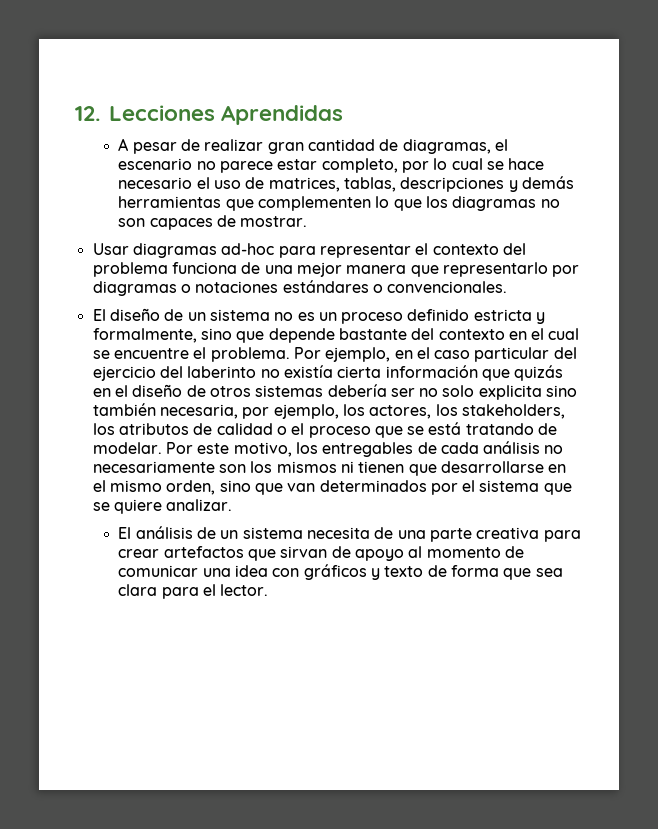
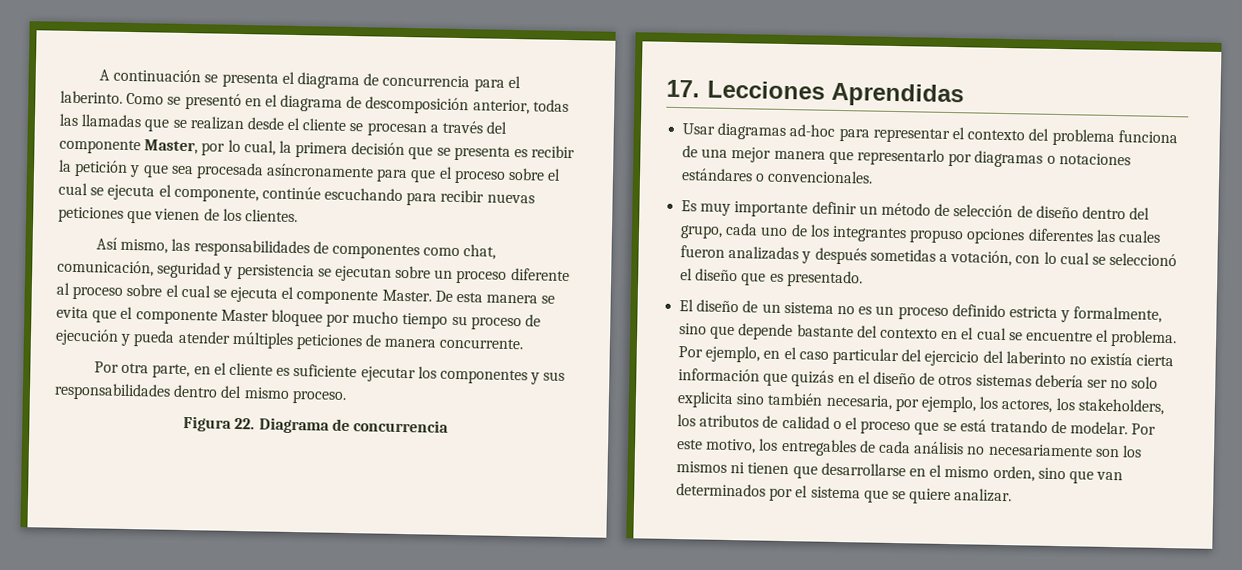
[75,105,344,125] [118,138,508,154] [118,158,545,173] [118,176,574,192] [118,196,560,211] [118,215,308,230] 12. Lecciones Aprendidas // A pesar de realizar gran cantidad de diagramas, el escenario no parece estar completo, por lo cual se hace necesario el uso de matrices, tablas, descripciones y demás herramientas que complementen lo que los diagramas no son capaces de mostrar. -> [99,68,521,92] [60,90,569,115] [59,113,508,137] [59,138,576,161] [58,159,562,184] [58,182,535,206] [58,206,298,224] [96,237,497,260] [57,259,570,284] [56,282,556,305] [56,306,542,331] [55,328,524,351] [94,361,566,385] [54,382,347,404] [183,416,449,434] [666,79,964,108] A continuación se presenta el diagrama de concurrencia para el laberinto. Como se presentó en el diagrama de descomposición anterior, todas las llamadas que se realizan desde el cliente se procesan a través del componente Master, por lo cual, la primera decisión que se presenta es recibir la petición y que sea procesada asíncronamente para que el proceso sobre el cual se ejecuta el componente, continúe escuchando para recibir nuevas peticiones que vienen de los clientes. // Así mismo, las responsabilidades de componentes como chat, comunicación, seguridad y persistencia se ejecutan sobre un proceso diferente al proceso sobre el cual se ejecuta el componente Master. De esta manera se evita que el componente Master bloquee por mucho tiempo su proceso de ejecución y pueda atender múltiples peticiones de manera concurrente. // Por otra parte, en el cliente es suficiente ejecutar los componentes y sus responsabilidades dentro del mismo proceso. // Figura 22. Diagrama de concurrencia // 17. Lecciones Aprendidas
(508, 287) none -> [681,200,1151,220] [680,222,1161,245] [680,245,1178,267] [680,268,863,288] // Es muy importante definir un método de selección de diseño dentro del grupo, cada uno de los integrantes propuso opciones diferentes las cuales fueron analizadas y después sometidas a votación, con lo cual se seleccionó el diseño que es presentado.
[118,526,581,542] [118,546,524,561] [118,564,563,580] [118,584,269,599] // El análisis de un sistema necesita de una parte creativa para crear artefactos que sirvan de apoyo al momento de comunicar una idea con gráficos y texto de forma que sea clara para el lector. -> (1013, 495) none

